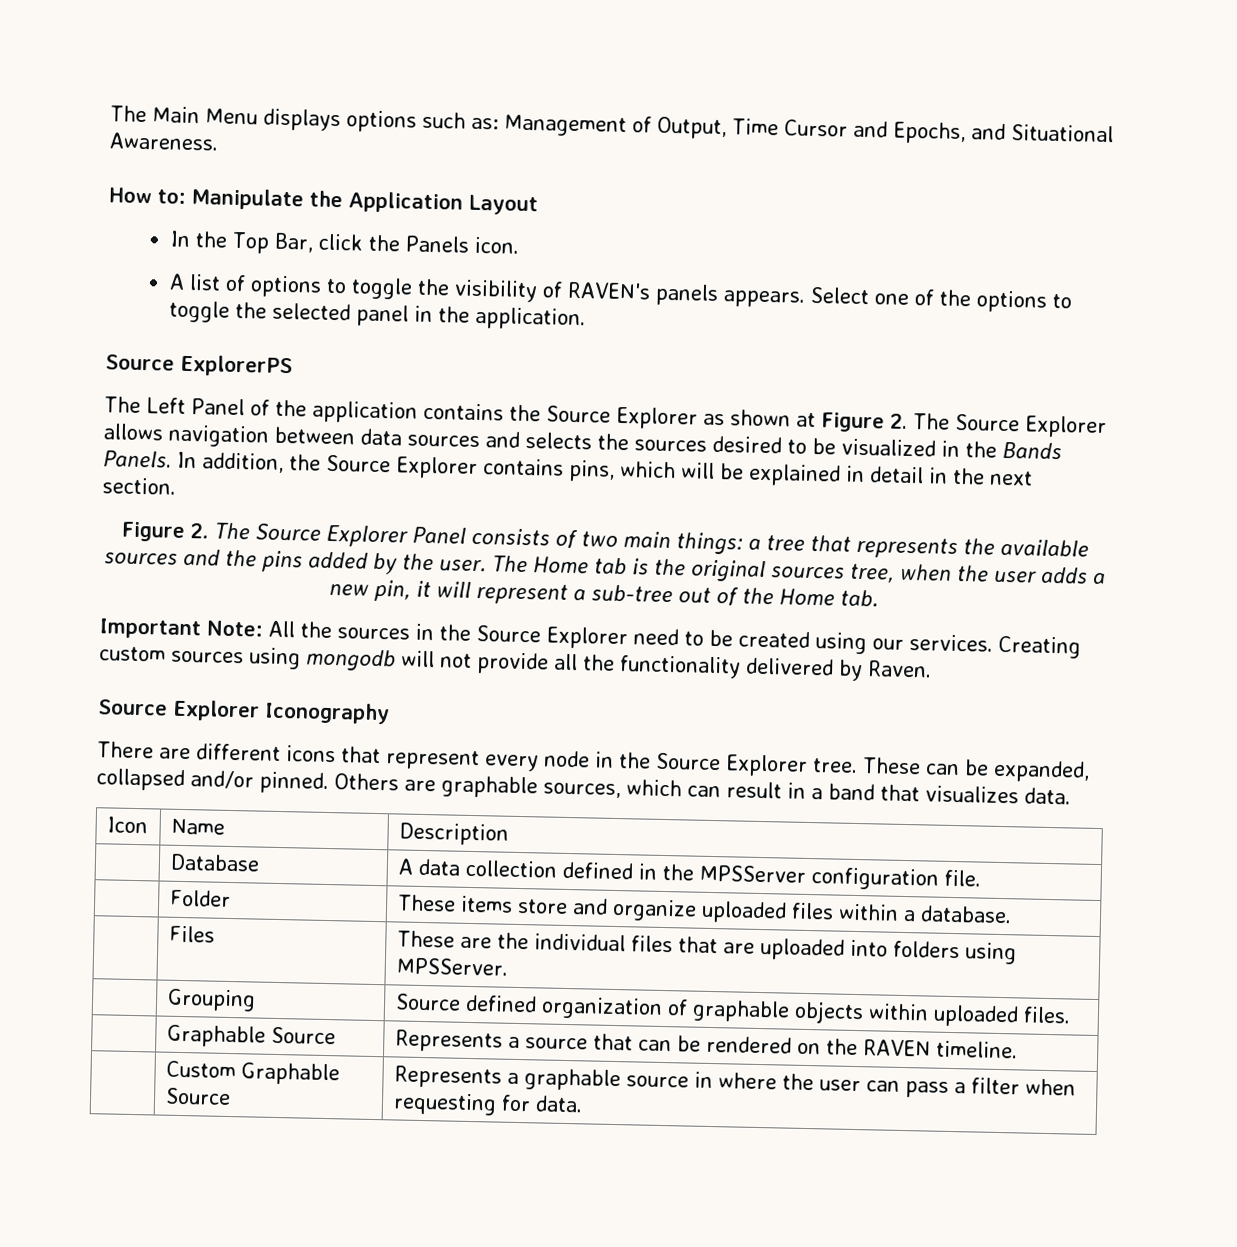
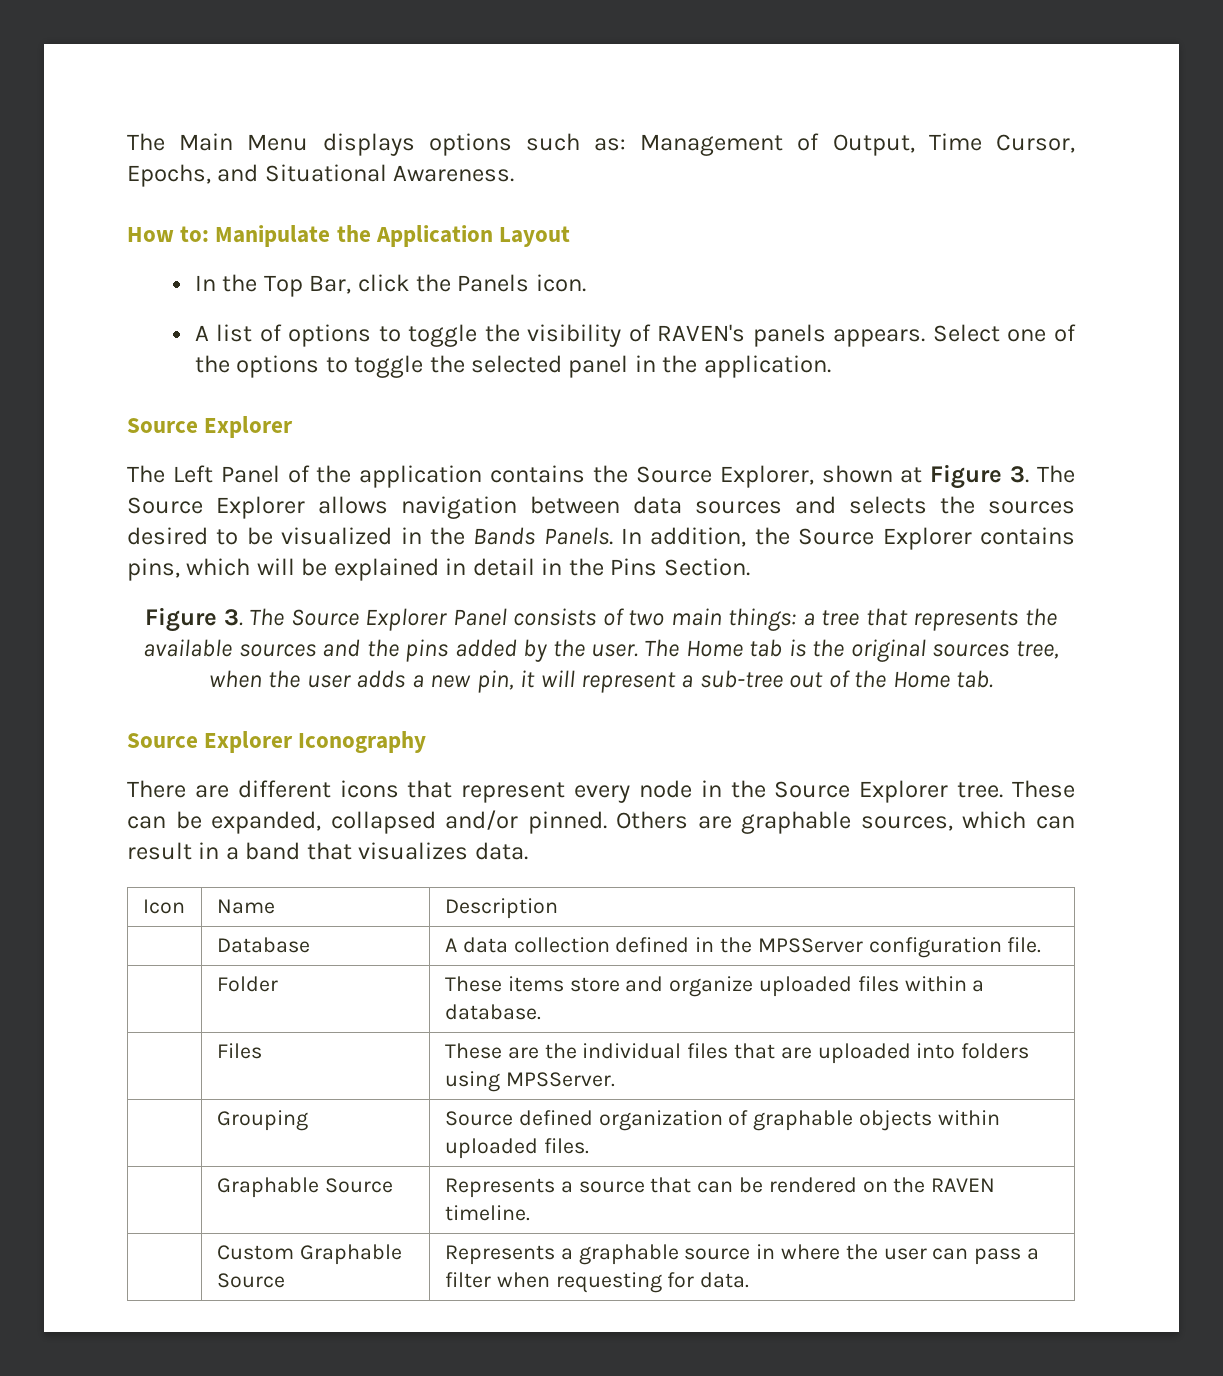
[784,119,888,138] Cursor and -> [995,134,1075,153] Cursor,
[180,354,293,378] ExplorerPS -> [204,416,294,438] Explorer
[616,406,725,430] Explorer as -> [719,465,814,488] Explorer,
[890,413,908,429] 2. -> [1010,466,1030,483] 3.
[989,470,1033,486] [102,477,176,495] [121,521,209,542] next section. // Figure 2. -> [610,558,750,576] [145,607,243,632] Pins Section. // Figure 3.
[99,618,1081,659] [99,646,932,682] // Important Note: All the sources in the Source Explorer need to be created using our services. Creating custom sources using mongodb will not provide all the functionality delivered by Raven. -> (994, 679) none

